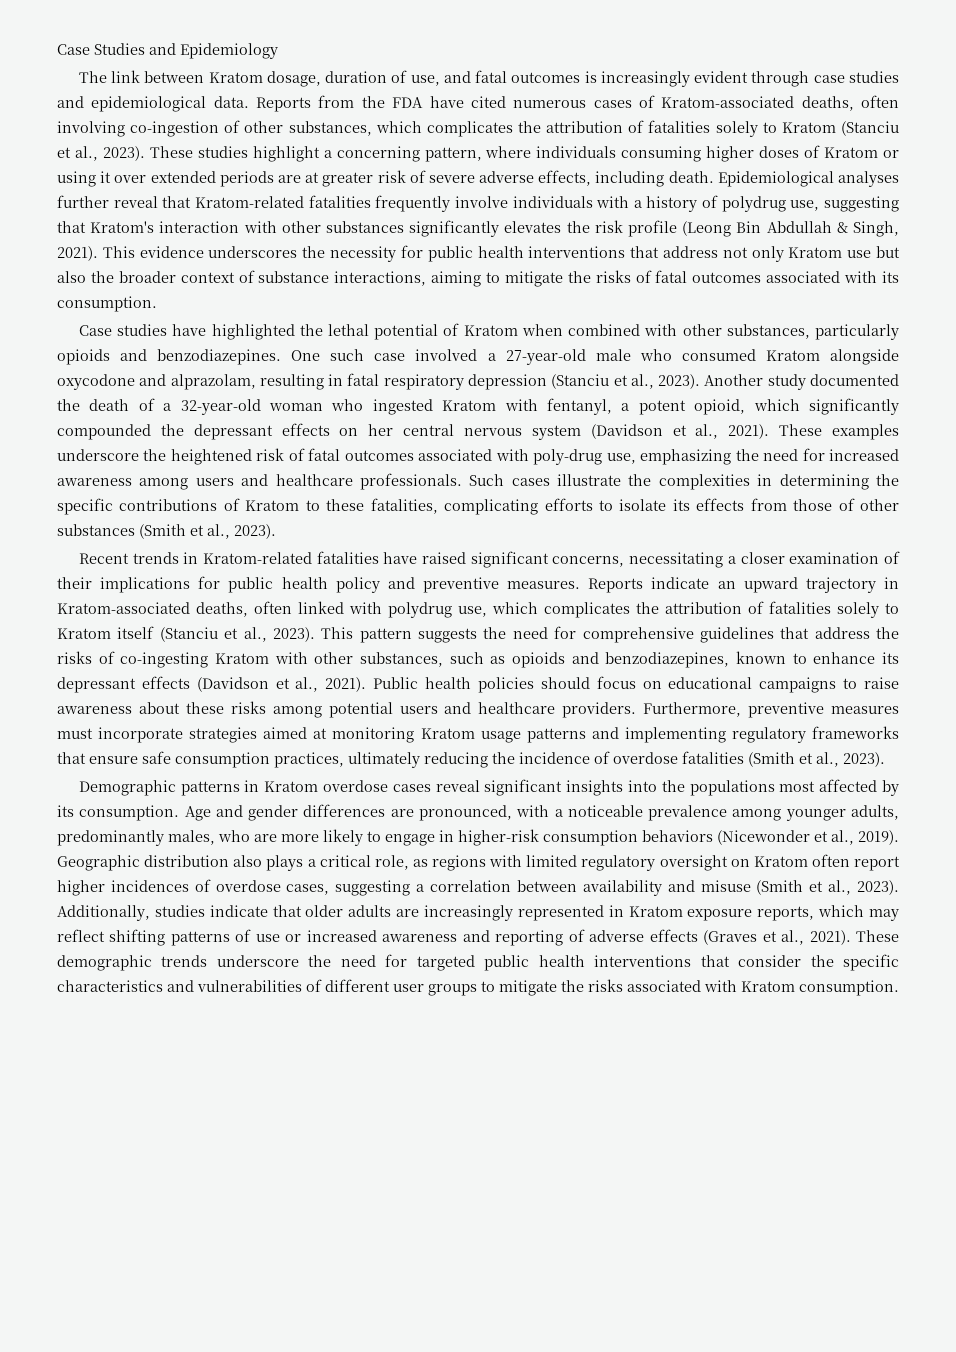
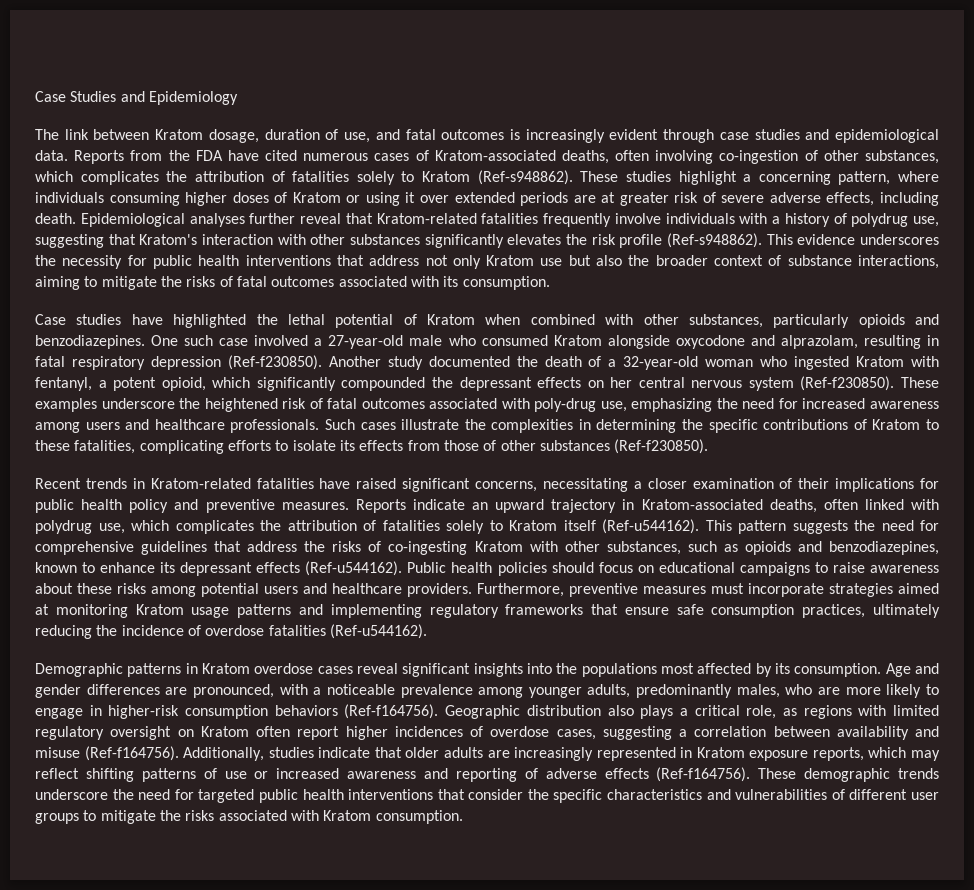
[840,121,899,136] [57,146,145,161] (Stanciu et al., 2023). -> [477,170,573,185] (Ref-s948862).
[682,221,900,237] [57,246,98,261] (Leong Bin Abdullah & Singh, 2021). -> [666,233,762,248] (Ref-s948862).
[551,374,701,389] (Stanciu et al., 2023). -> [227,355,322,370] (Ref-f230850).
[590,424,770,439] (Davidson et al., 2021). -> [800,376,895,391] (Ref-f230850).
[139,524,276,539] (Smith et al., 2023). -> [614,439,709,454] (Ref-f230850).
[159,627,315,642] (Stanciu et al., 2023). -> [602,519,699,534] (Ref-u544162).
[196,677,367,692] (Davidson et al., 2021). -> [305,561,403,576] (Ref-u544162).
[748,752,885,767] (Smith et al., 2023). -> [329,624,427,639] (Ref-u544162).
[717,830,899,845] (Nicewonder et al., 2019). -> [344,704,439,719] (Ref-f164756).
[756,880,900,895] (Smith et al., 2023). -> [84,746,179,761] (Ref-f164756).
[703,930,851,945] (Graves et al., 2021). -> [656,767,751,782] (Ref-f164756).

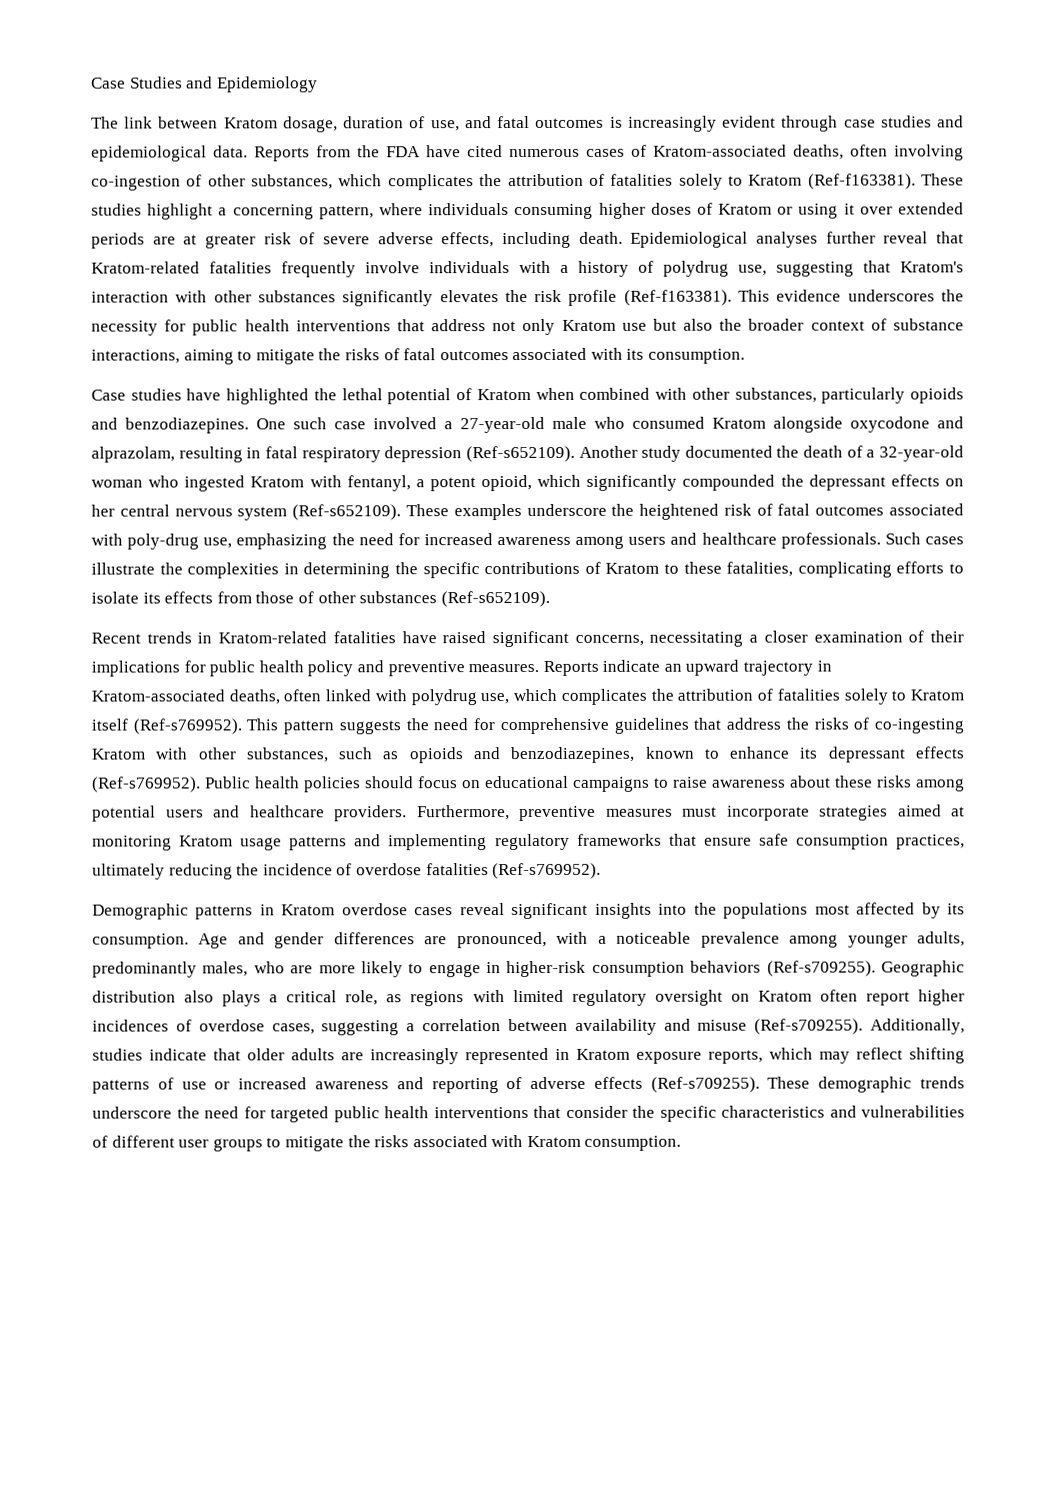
[477,170,573,185] (Ref-s948862). -> [807,173,916,190] (Ref-f163381).
[666,233,762,248] (Ref-s948862). -> [623,289,732,306] (Ref-f163381).
[227,355,322,370] (Ref-f230850). -> [465,445,575,463] (Ref-s652109).
[800,376,895,391] (Ref-f230850). -> [292,504,402,521] (Ref-s652109).
[614,439,709,454] (Ref-f230850). -> [440,590,550,608] (Ref-s652109).
[602,519,699,534] (Ref-u544162). -> [132,718,242,735] (Ref-s769952).
[305,561,403,576] (Ref-u544162). -> [92,776,201,793] (Ref-s769952).
[329,624,427,639] (Ref-u544162). -> [492,862,602,880] (Ref-s769952).
[344,704,439,719] (Ref-f164756). -> [766,960,876,977] (Ref-s709255).
[84,746,179,761] (Ref-f164756). -> [754,1018,864,1035] (Ref-s709255).
[656,767,751,782] (Ref-f164756). -> [650,1076,760,1093] (Ref-s709255).

